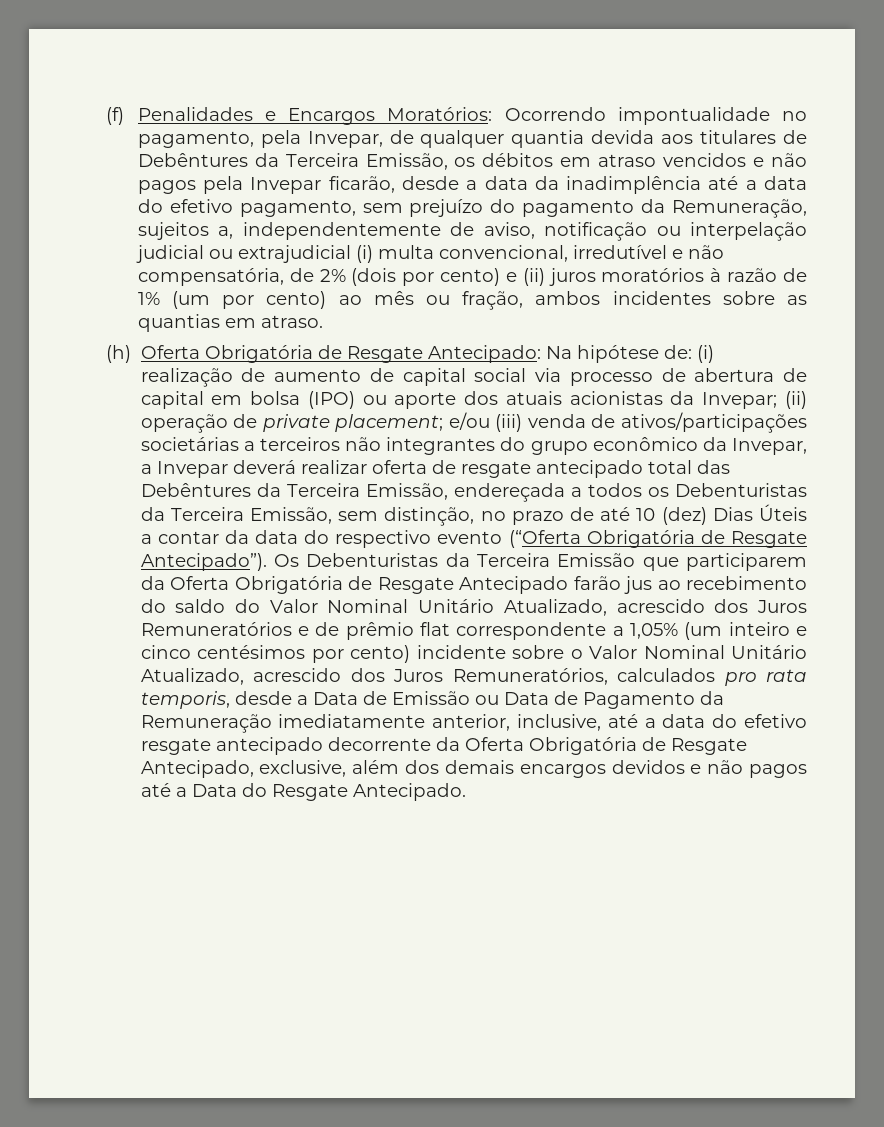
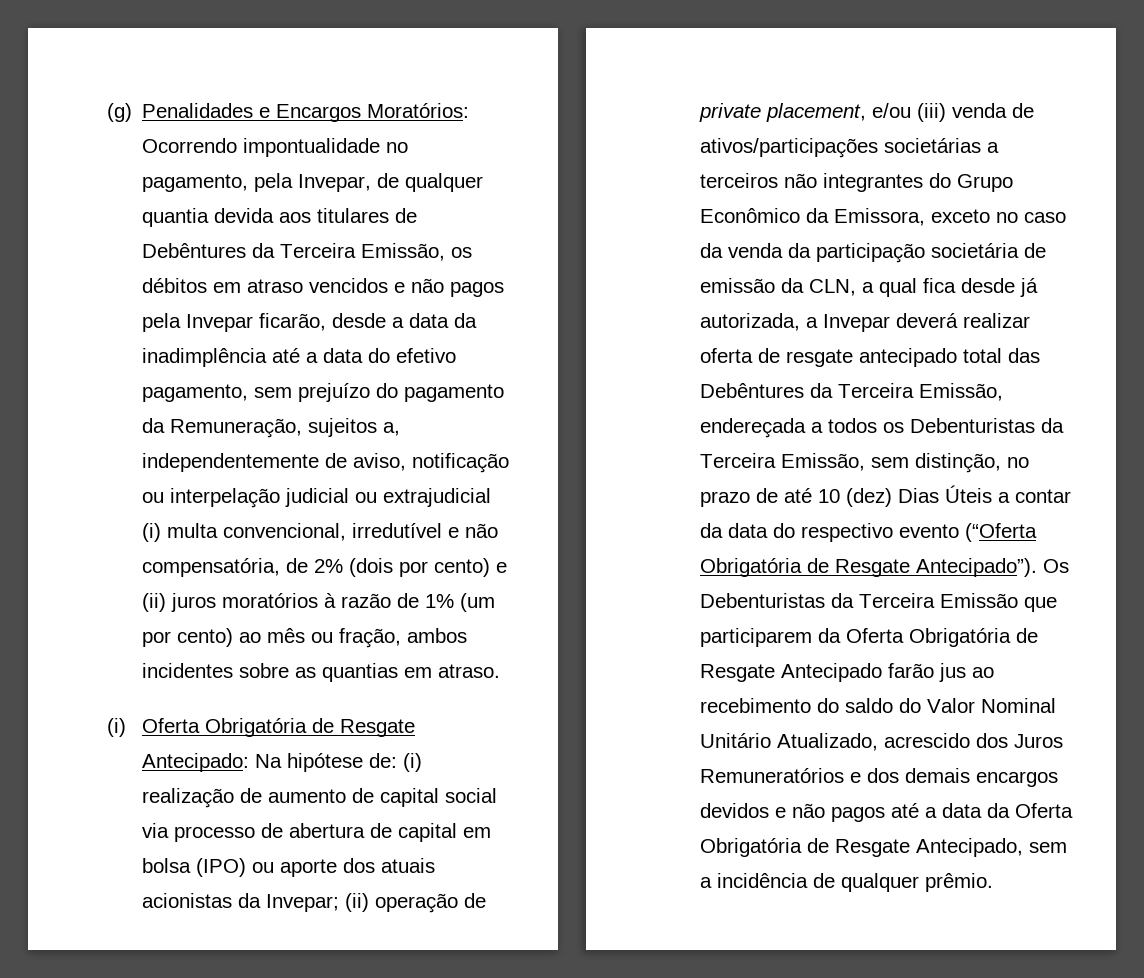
[106,107,125,125] (f) -> [106,103,132,122] (g)
[106,345,132,363] (h) -> [106,718,126,737] (i)
[335,414,444,432] placement; -> [766,103,867,122] placement,
[530,437,808,455] grupo econômico da Invepar, -> [957,174,1014,192] [700,208,1067,226] [700,243,1047,263] [700,278,1039,297] [700,313,801,331] Grupo Econômico da Emissora, exceto no caso da venda da participação societária de emissão da CLN, a qual fica desde já autorizada,
[315,622,808,640] [140,645,808,663] [140,668,808,686] [140,691,724,709] [140,714,807,733] [140,737,747,755] [140,760,400,778] de prêmio flat correspondente a 1,05% (um inteiro e cinco centésimos por cento) incidente sobre o Valor Nominal Unitário Atualizado, acrescido dos Juros Remuneratórios, calculados pro rata temporis, desde a Data de Emissão ou Data de Pagamento da Remuneração imediatamente anterior, inclusive, até a data do efetivo resgate antecipado decorrente da Oferta Obrigatória de Resgate Antecipado, exclusive, além -> (862, 777) none
[191,783,466,801] Data do Resgate Antecipado. -> [942,803,1074,818] [700,838,1068,857] [700,873,994,892] data da Oferta Obrigatória de Resgate Antecipado, sem a incidência de qualquer prêmio.

